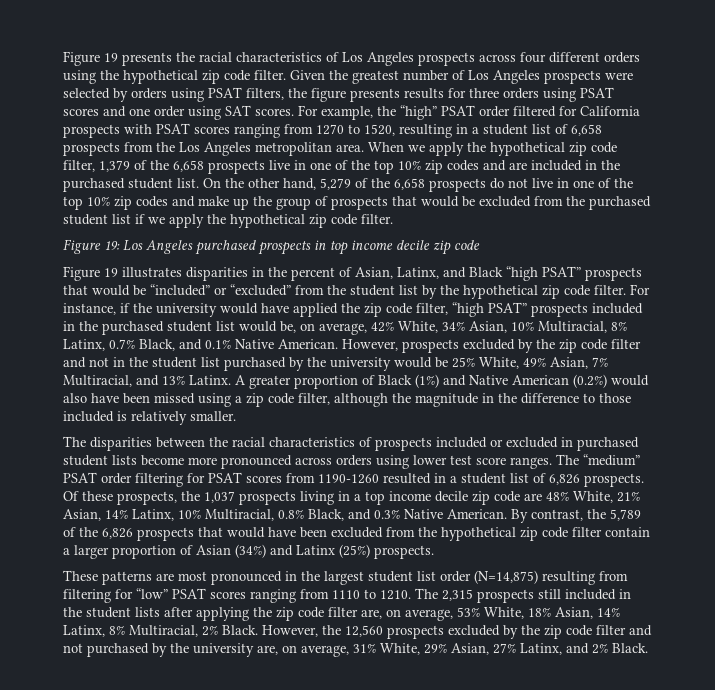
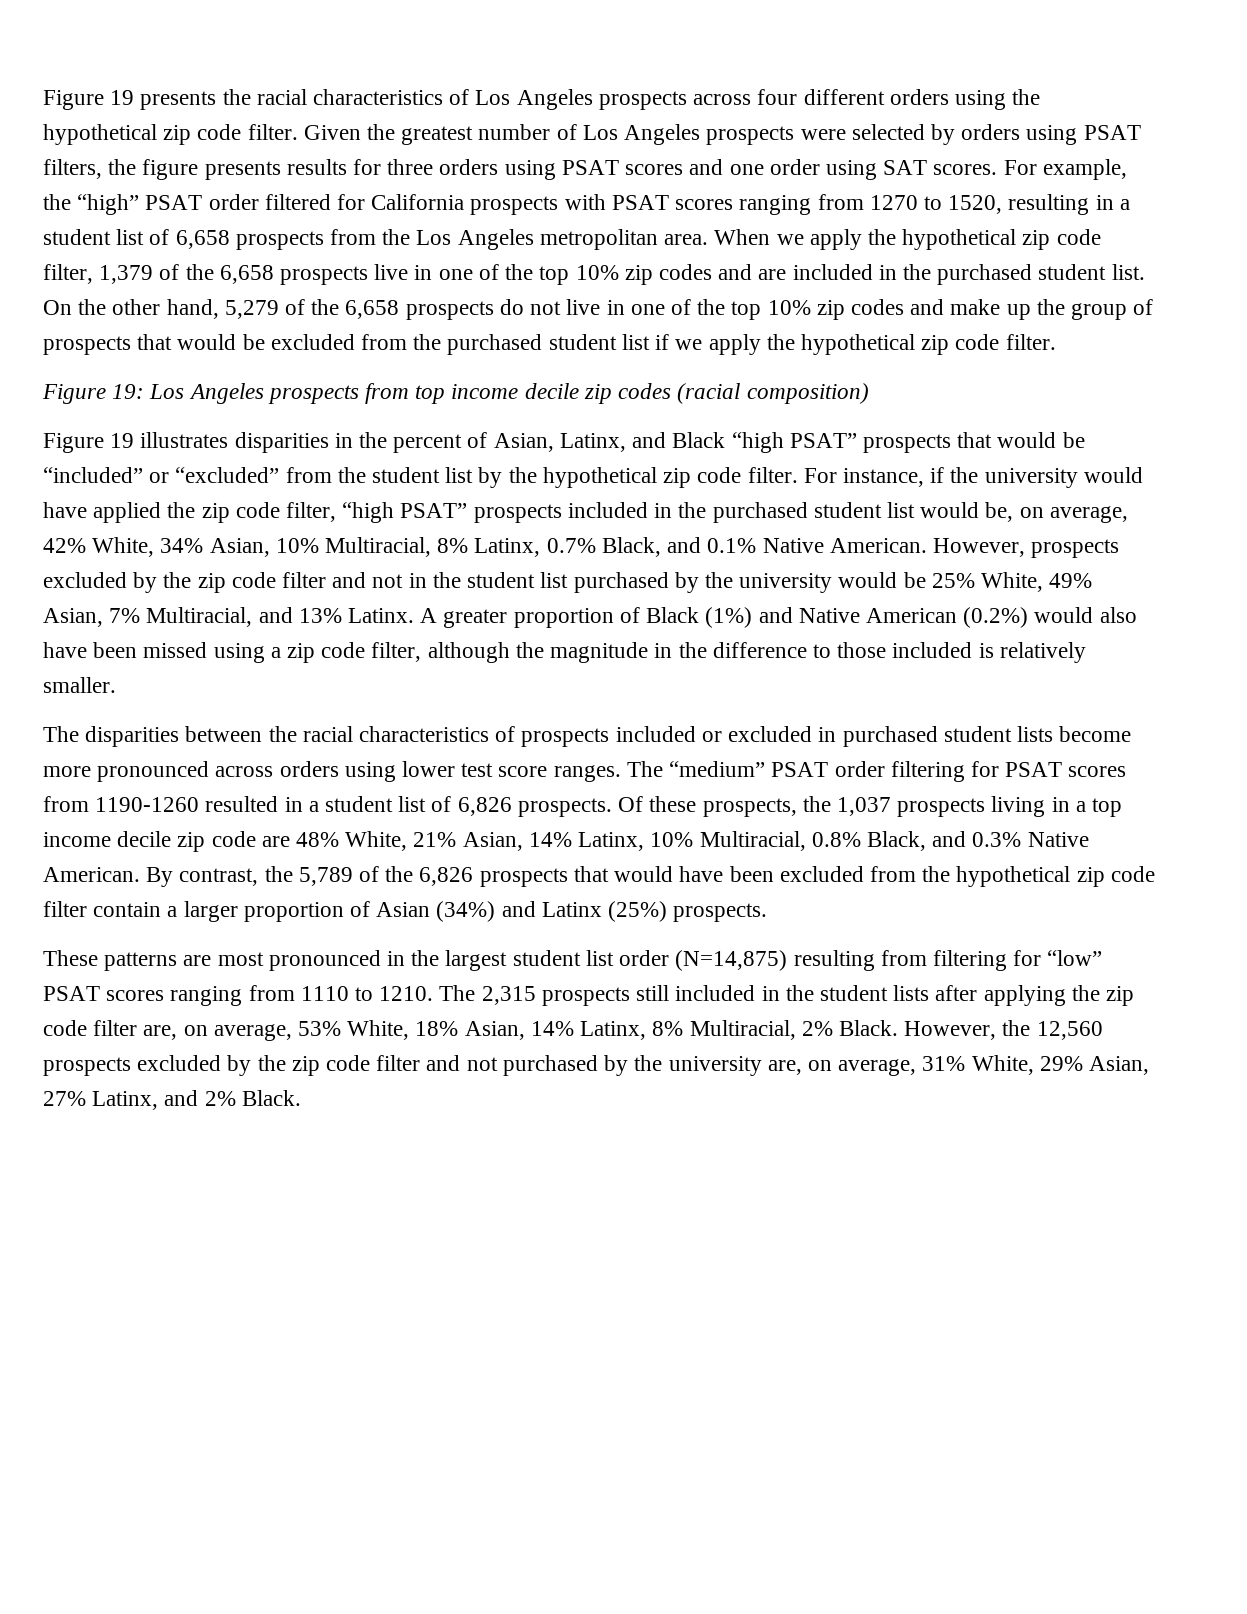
[195,240,480,255] purchased prospects in top income decile zip code -> [267,383,869,404] prospects from top income decile zip codes (racial composition)

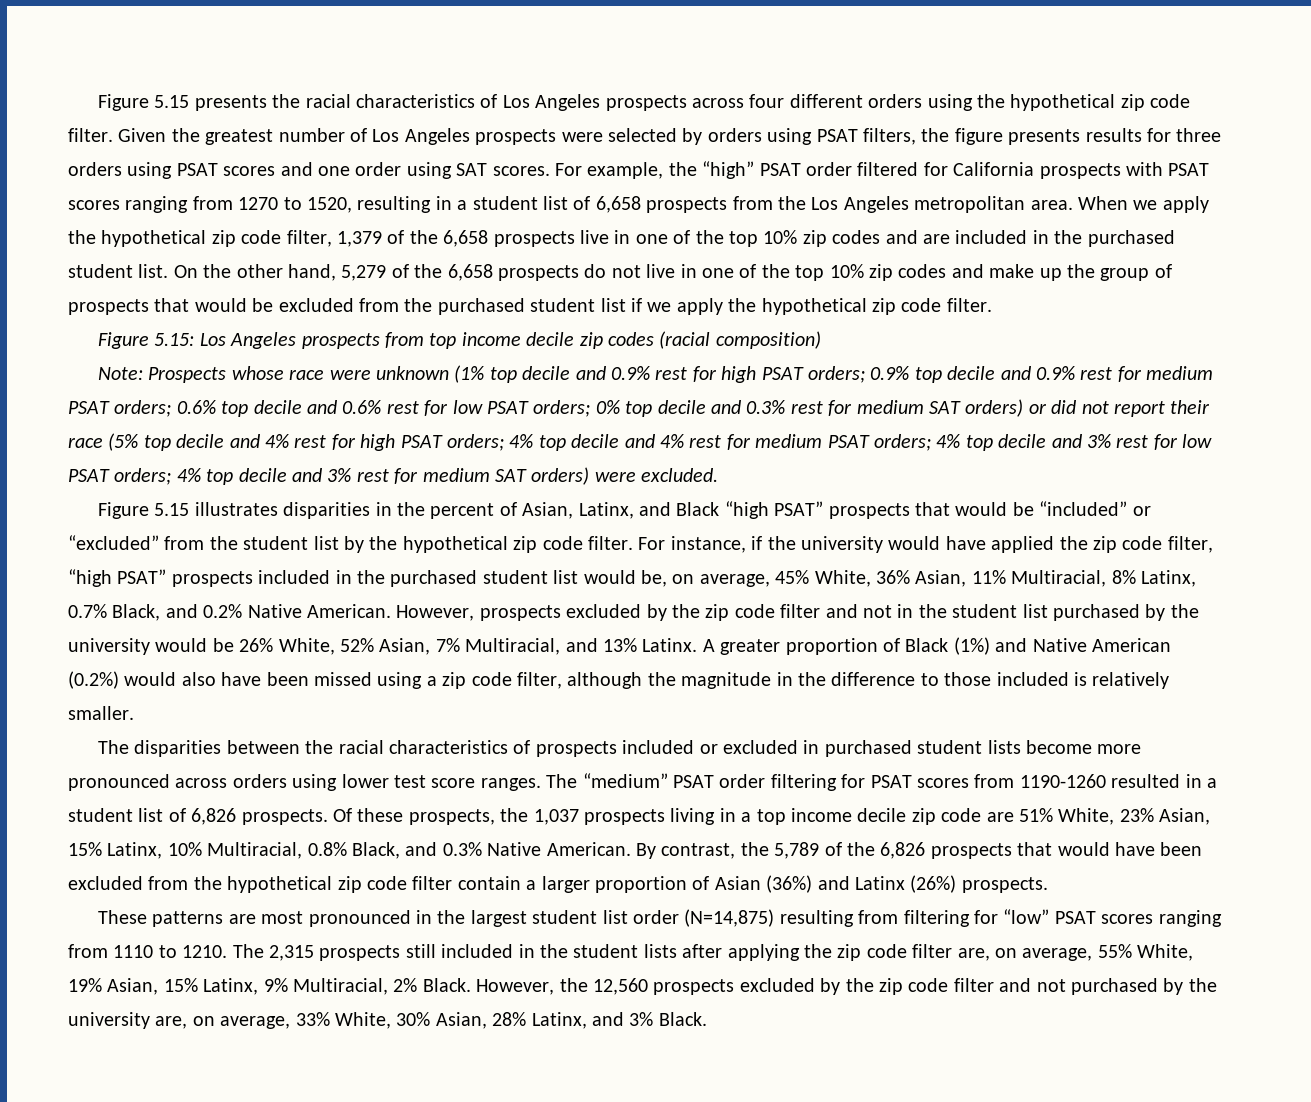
[43,90,135,110] Figure 19 -> [98,94,190,111] Figure 5.15
[112,384,145,399] 19: -> [154,333,195,346] 5.15:
[43,433,135,453] // Figure 19 -> [98,365,1214,383] [68,399,1211,417] [68,433,1213,451] [68,467,719,485] [98,502,190,519] // Note: Prospects whose race were unknown (1% top decile and 0.9% rest for high PSAT orders; 0.9% top decile and 0.9% rest for medium PSAT orders; 0.6% top decile and 0.6% rest for low PSAT orders; 0% top decile and 0.3% rest for medium SAT orders) or did not report their race (5% top decile and 4% rest for high PSAT orders; 4% top decile and 4% rest for medium PSAT orders; 4% top decile and 3% rest for low PSAT orders; 4% top decile and 3% rest for medium SAT orders) were excluded. // Figure 5.15
[43,537,319,557] 42% White, 34% Asian, 10% -> [775,570,1006,587] 45% White, 36% Asian, 11%
[707,538,757,553] 0.1% -> [203,604,243,618] 0.2%
[931,572,1093,592] 25% White, 49% -> [239,638,374,655] 26% White, 52%
[296,831,572,851] 48% White, 21% Asian, 14% -> [1018,808,1211,825] [68,842,102,856] 51% White, 23% Asian, 15%
[436,901,496,922] (34%) -> [766,875,813,893] (36%)
[608,901,668,922] (25%) -> [910,875,957,893] (26%)
[298,1020,684,1040] 53% White, 18% Asian, 14% Latinx, 8% -> [1097,944,1194,961] [68,978,288,995] 55% White, 19% Asian, 15% Latinx, 9%
[922,1055,1149,1075] [43,1090,236,1110] 31% White, 29% Asian, 27% Latinx, and 2% -> [295,1012,654,1029] 33% White, 30% Asian, 28% Latinx, and 3%

